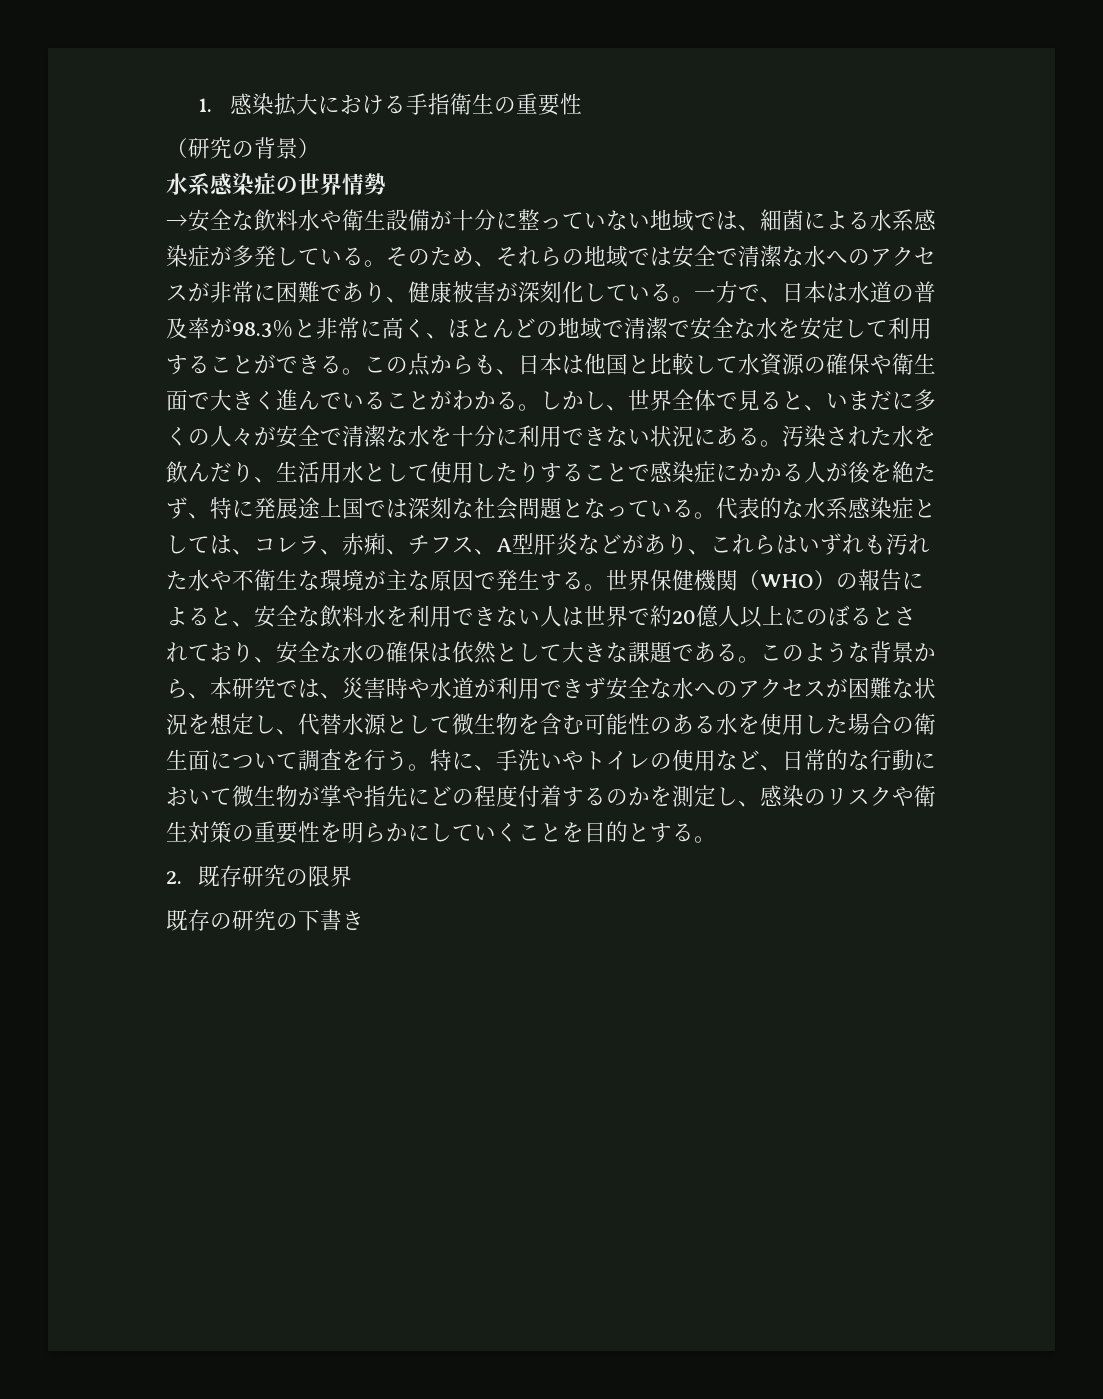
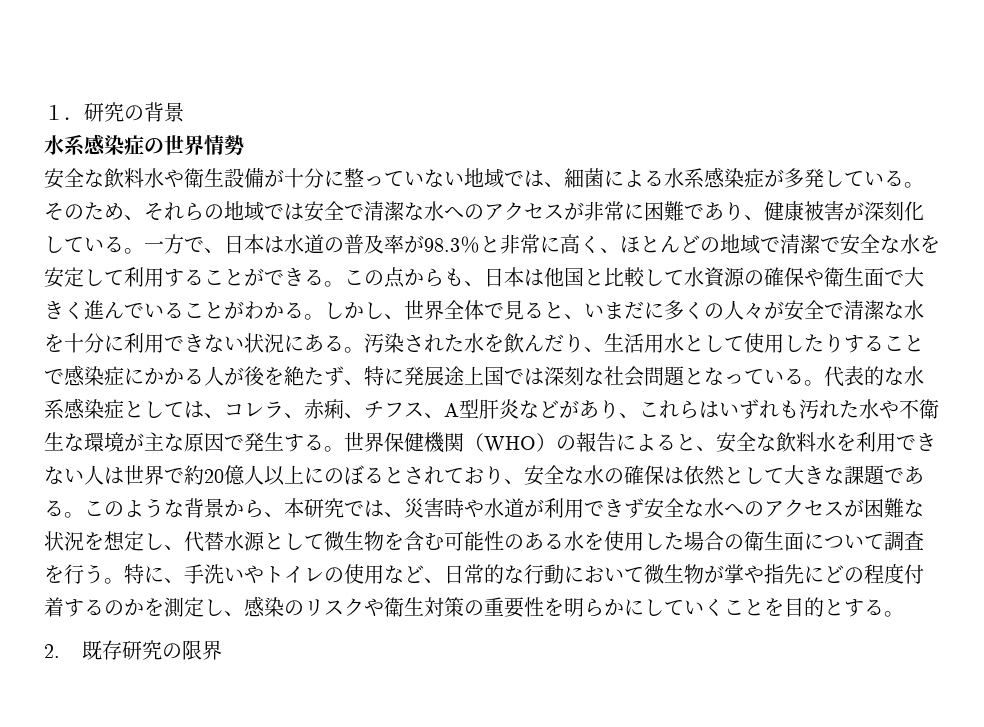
[197,93,582,116] [166,138,188,159] 1.感染拡大における手指衛生の重要性 // （ -> [44,105,84,120] １．
[298,138,320,159] ） -> (184, 112) none
[166,214,188,228] → -> (244, 145) none
[166,909,364,931] // 既存の研究の下書き -> (222, 650) none

